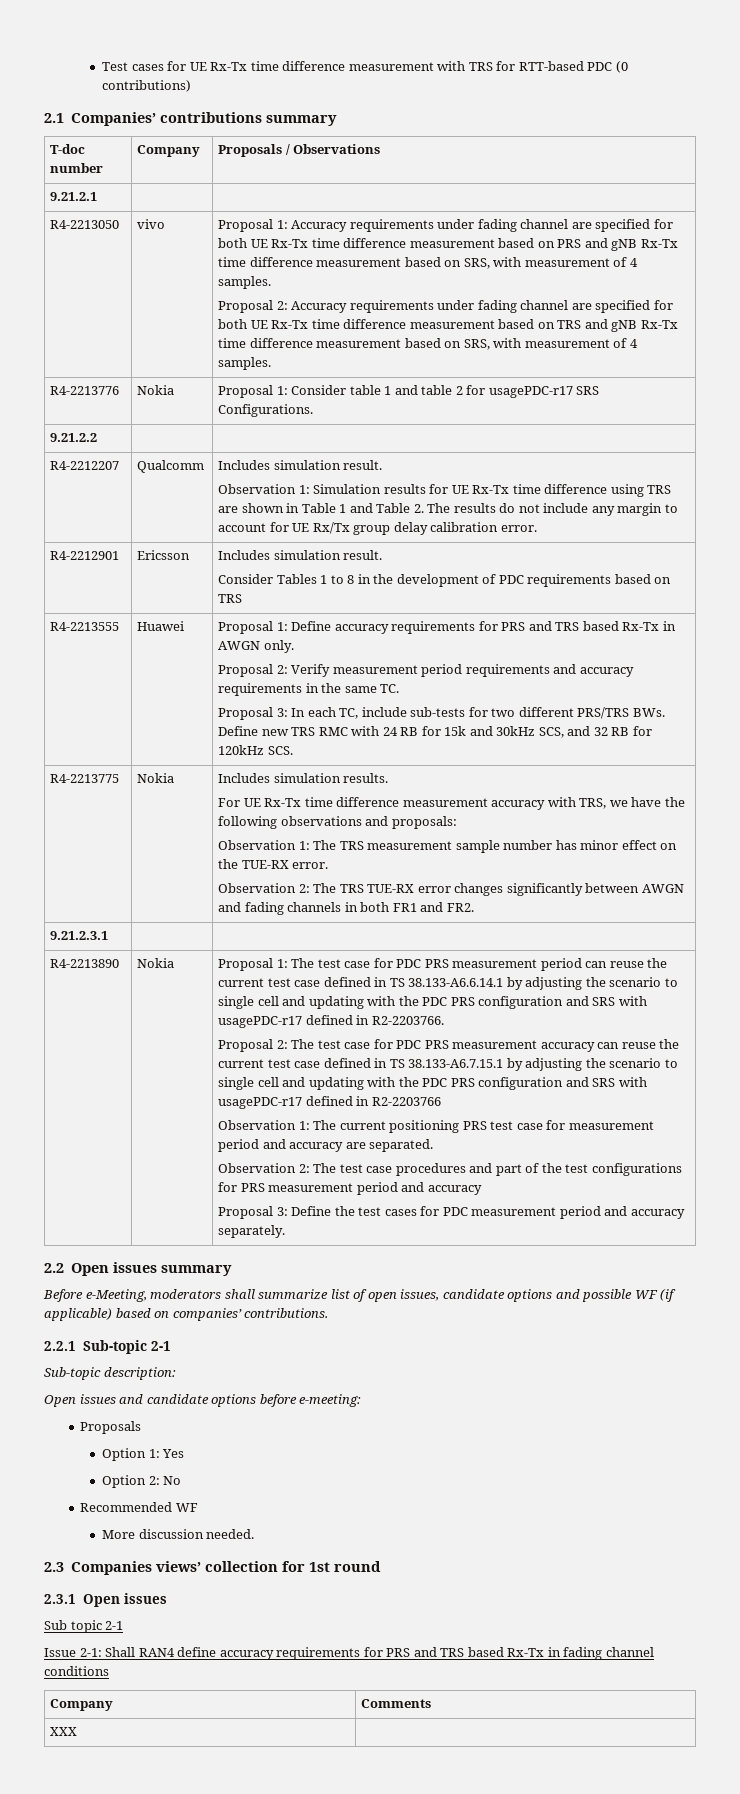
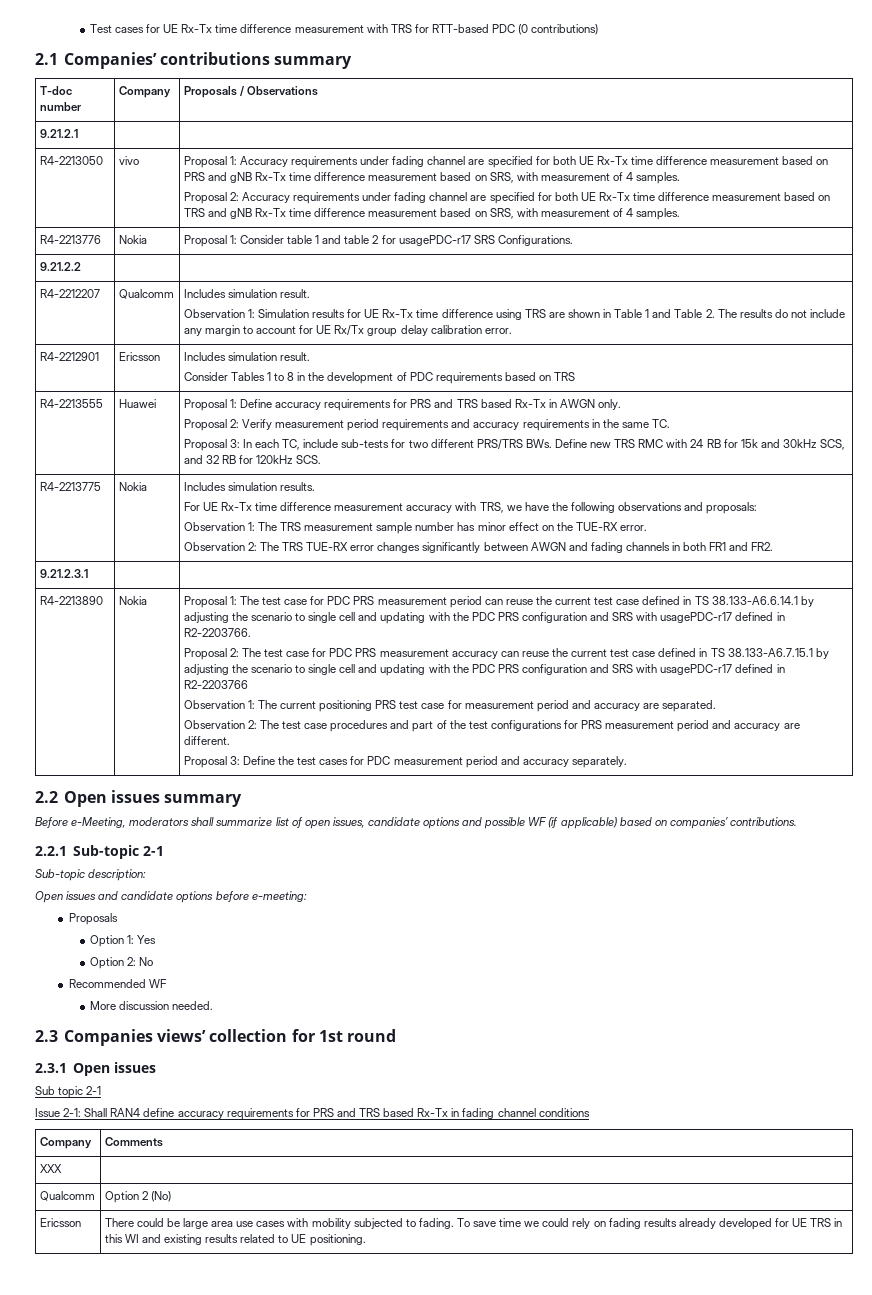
(482, 1190) none -> [783,723,800,729] [183,736,230,745] are different.
(78, 1731) none -> [39,1191,95,1201] [104,1191,171,1203] [39,1218,81,1227] [104,1218,843,1230] [104,1234,366,1246] // Qualcomm | Option 2 (No) // Ericsson | There could be large area use cases with mobility subjected to fading. To save time we could rely on fading results already developed for UE TRS in this WI and existing results related to UE positioning.

